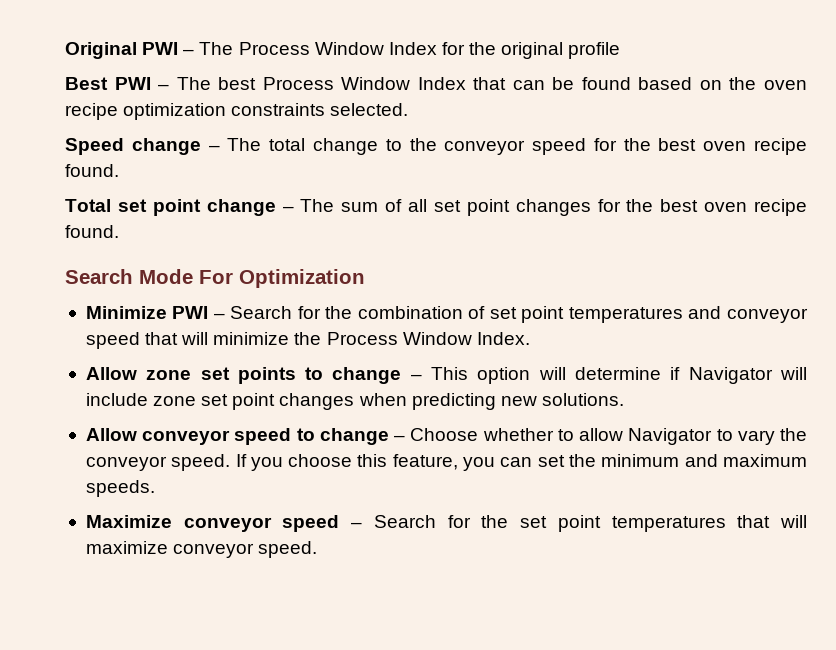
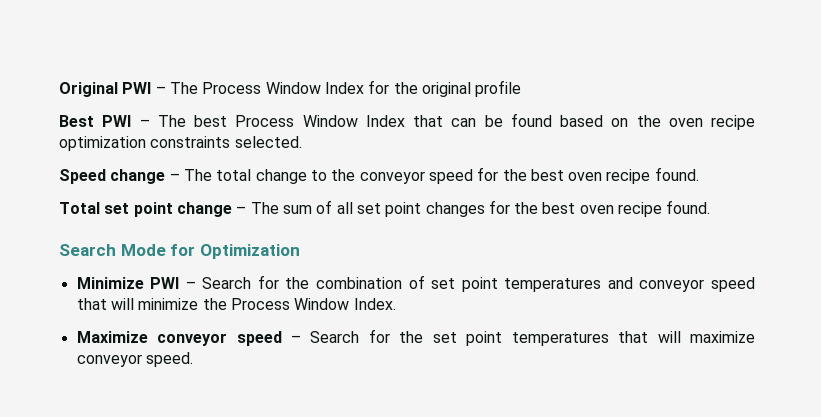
[199,270,233,284] For -> [170,244,196,256] for
[85,367,807,384] [85,393,624,410] [85,428,808,445] [85,454,807,471] [85,480,155,497] // Allow zone set points to change – This option will determine if Navigator will include zone set point changes when predicting new solutions. // Allow conveyor speed to change – Choose whether to allow Navigator to vary the conveyor speed. If you choose this feature, you can set the minimum and maximum speeds. -> (396, 304) none

